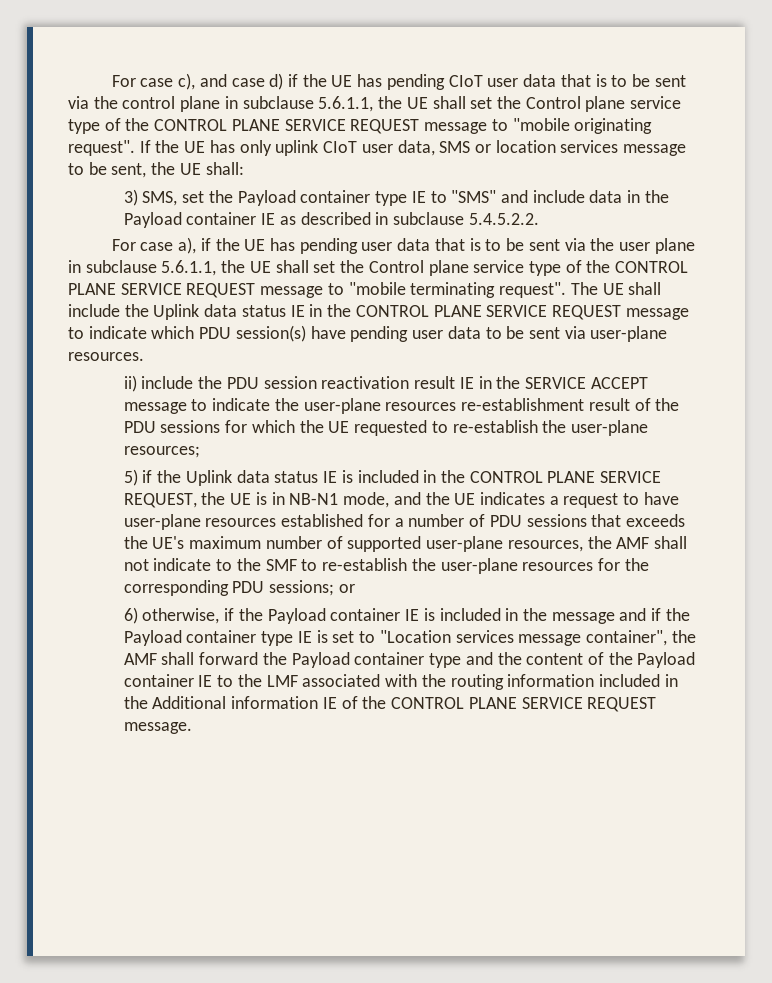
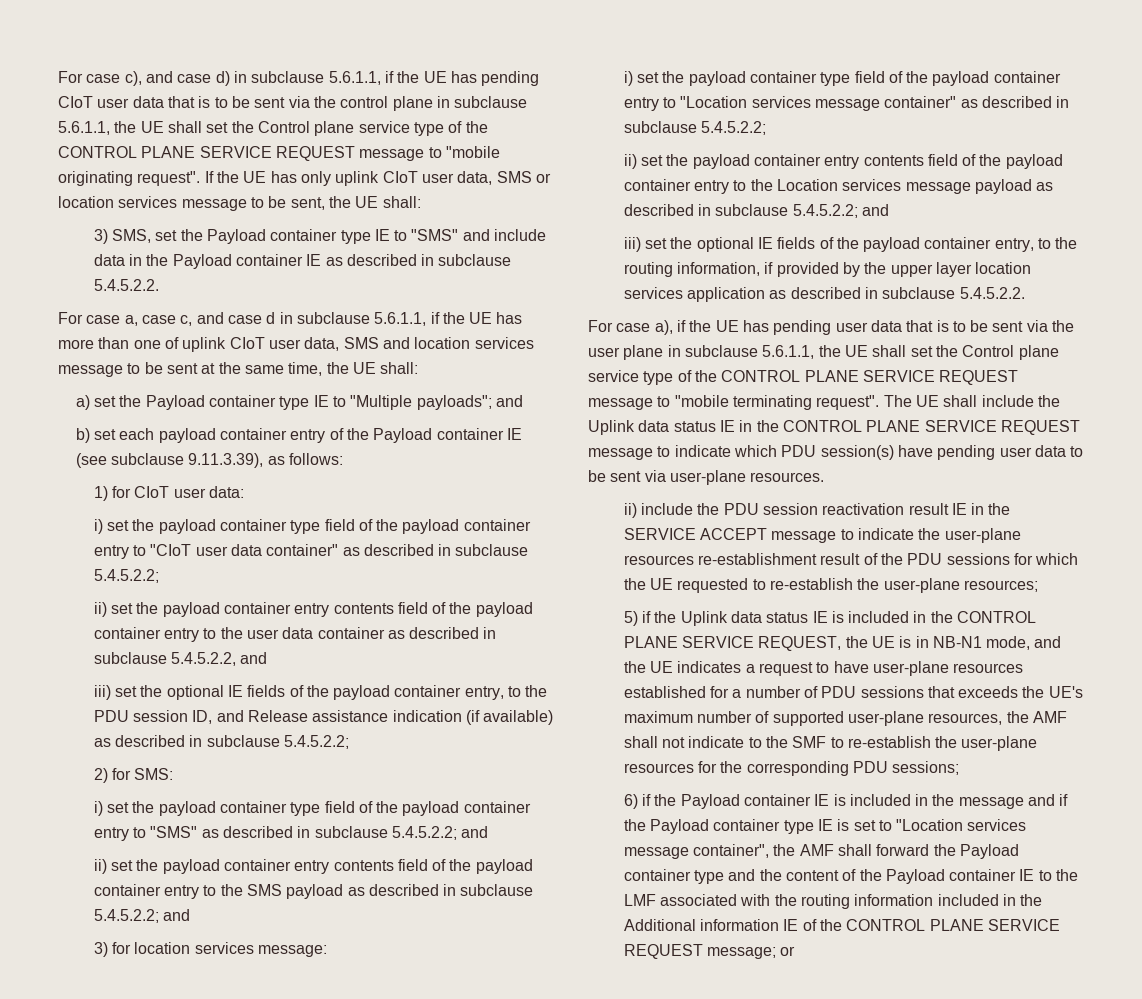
(284, 81) none -> [233,71,381,85] in subclause 5.6.1.1,
(539, 219) none -> [58,312,523,326] [58,337,534,352] [58,362,419,377] [75,395,523,410] [75,428,522,443] [75,453,344,468] [93,486,244,501] [93,519,531,534] [93,544,529,559] [93,569,159,583] [93,602,533,617] [93,627,497,642] [93,652,268,666] [93,685,548,700] [93,710,554,725] [93,735,349,749] [93,768,174,783] [93,801,531,816] [93,826,489,841] [93,859,533,874] [93,884,534,899] [93,909,190,923] [93,942,327,957] [623,71,1061,86] [623,96,1070,111] [623,121,766,135] [623,154,1063,169] [623,179,1054,194] [623,204,889,218] [623,237,1078,252] [623,262,1032,277] [623,287,1025,302] // For case a, case c, and case d in subclause 5.6.1.1, if the UE has more than one of uplink CIoT user data, SMS and location services message to be sent at the same time, the UE shall: // a) set the Payload container type IE to "Multiple payloads"; and // b) set each payload container entry of the Payload container IE (see subclause 9.11.3.39), as follows: // 1) for CIoT user data: // i) set the payload container type field of the payload container entry to "CIoT user data container" as described in subclause 5.4.5.2.2; // ii) set the payload container entry contents field of the payload container entry to the user data container as described in subclause 5.4.5.2.2, and // iii) set the optional IE fields of the payload container entry, to the PDU session ID, and Release assistance indication (if available) as described in subclause 5.4.5.2.2; // 2) for SMS: // i) set the payload container type field of the payload container entry to "SMS" as described in subclause 5.4.5.2.2; and // ii) set the payload container entry contents field of the payload container entry to the SMS payload as described in subclause 5.4.5.2.2; and // 3) for location services message: // i) set the payload container type field of the payload container entry to "Location services message container" as described in subclause 5.4.5.2.2; // ii) set the payload container entry contents field of the payload container entry to the Location services message payload as described in subclause 5.4.5.2.2; and // iii) set the optional IE fields of the payload container entry, to the routing information, if provided by the upper layer location services application as described in subclause 5.4.5.2.2.
[338,584,355,593] or -> (960, 768) none
[142,608,220,624] otherwise, -> (638, 801) none
[123,722,192,734] message. -> [706,946,796,959] message; or

